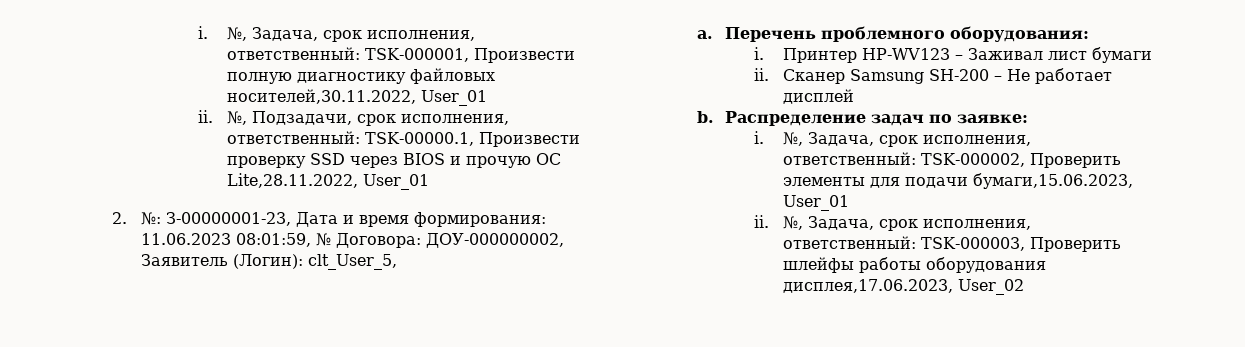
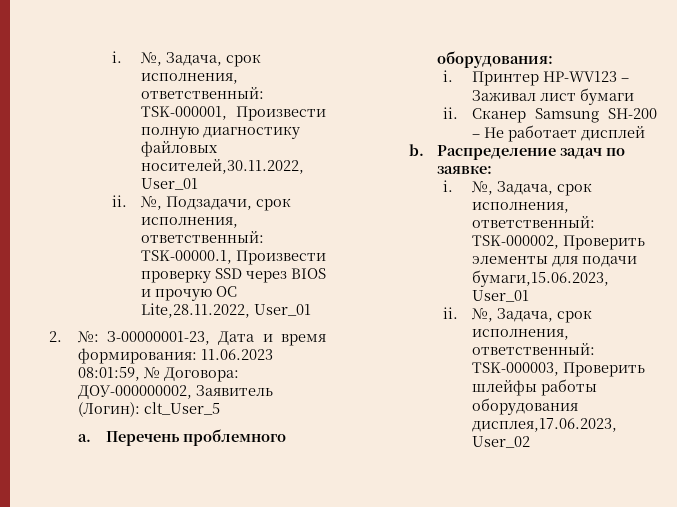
[307,254,397,270] clt_User_5, -> [143,402,220,415] clt_User_5

